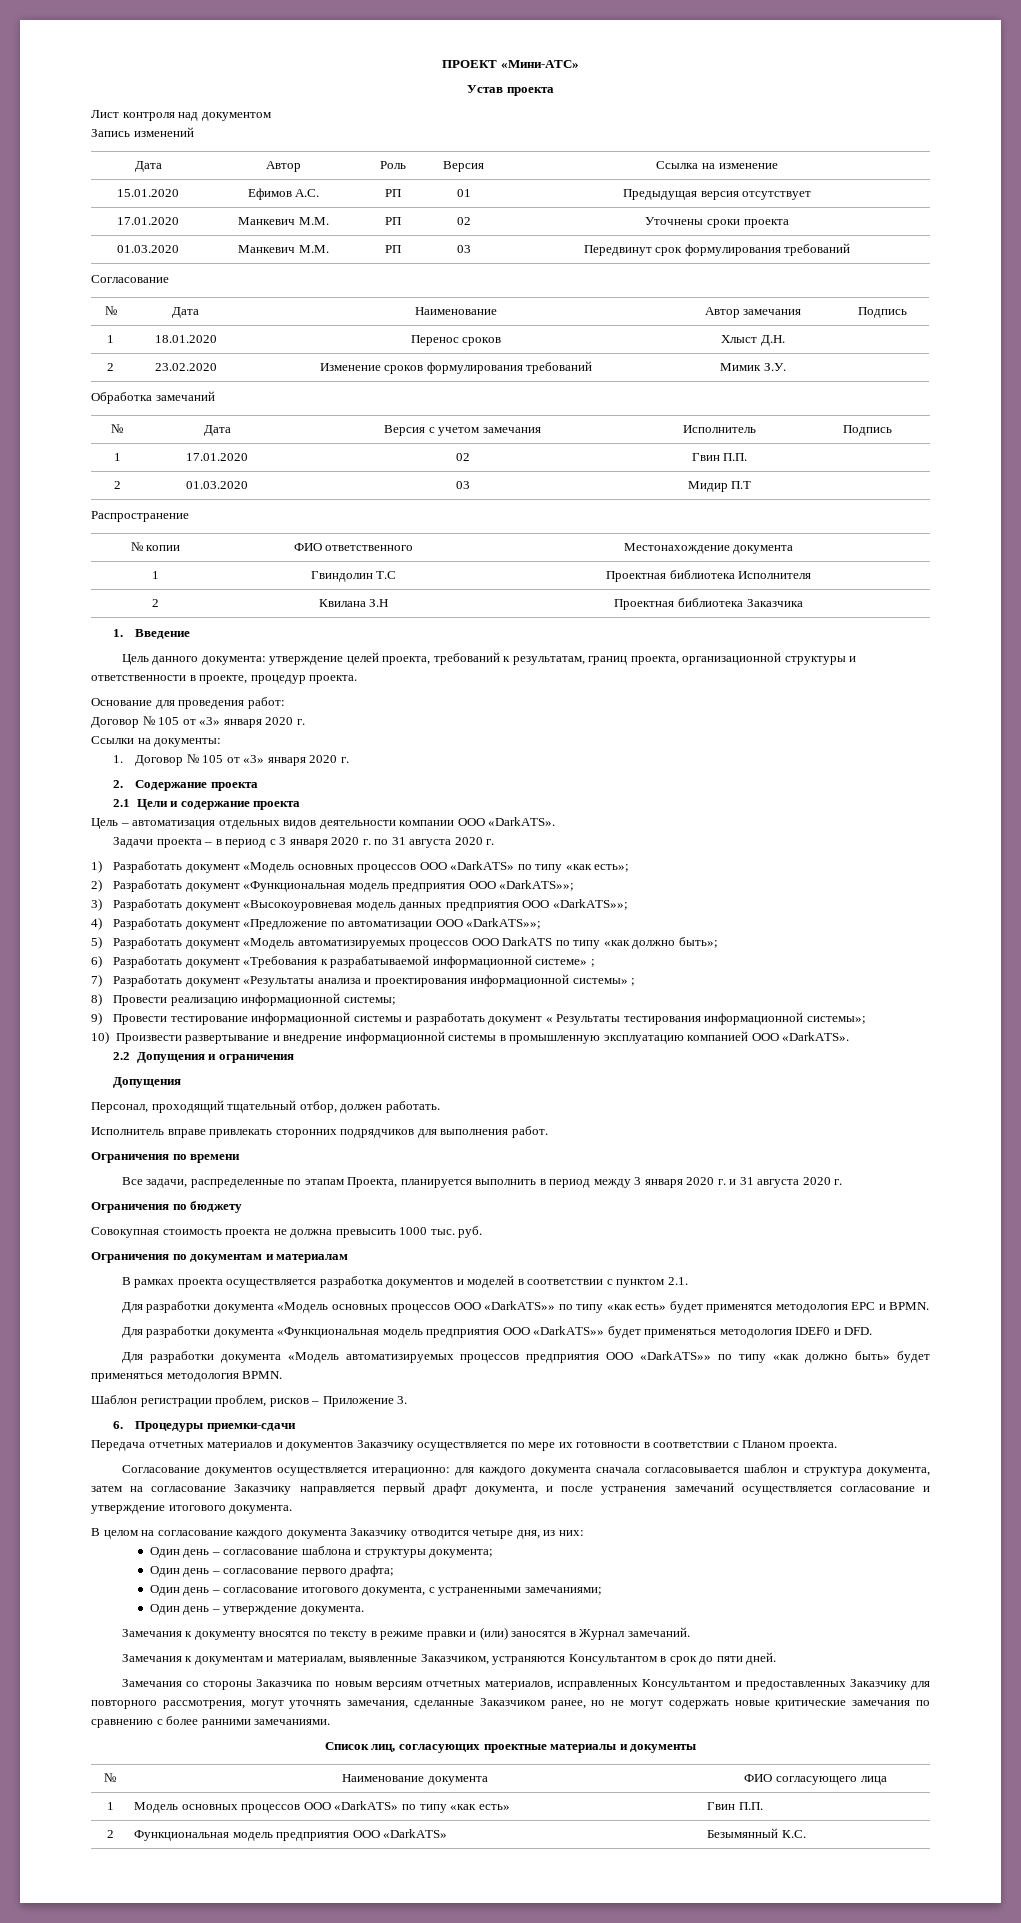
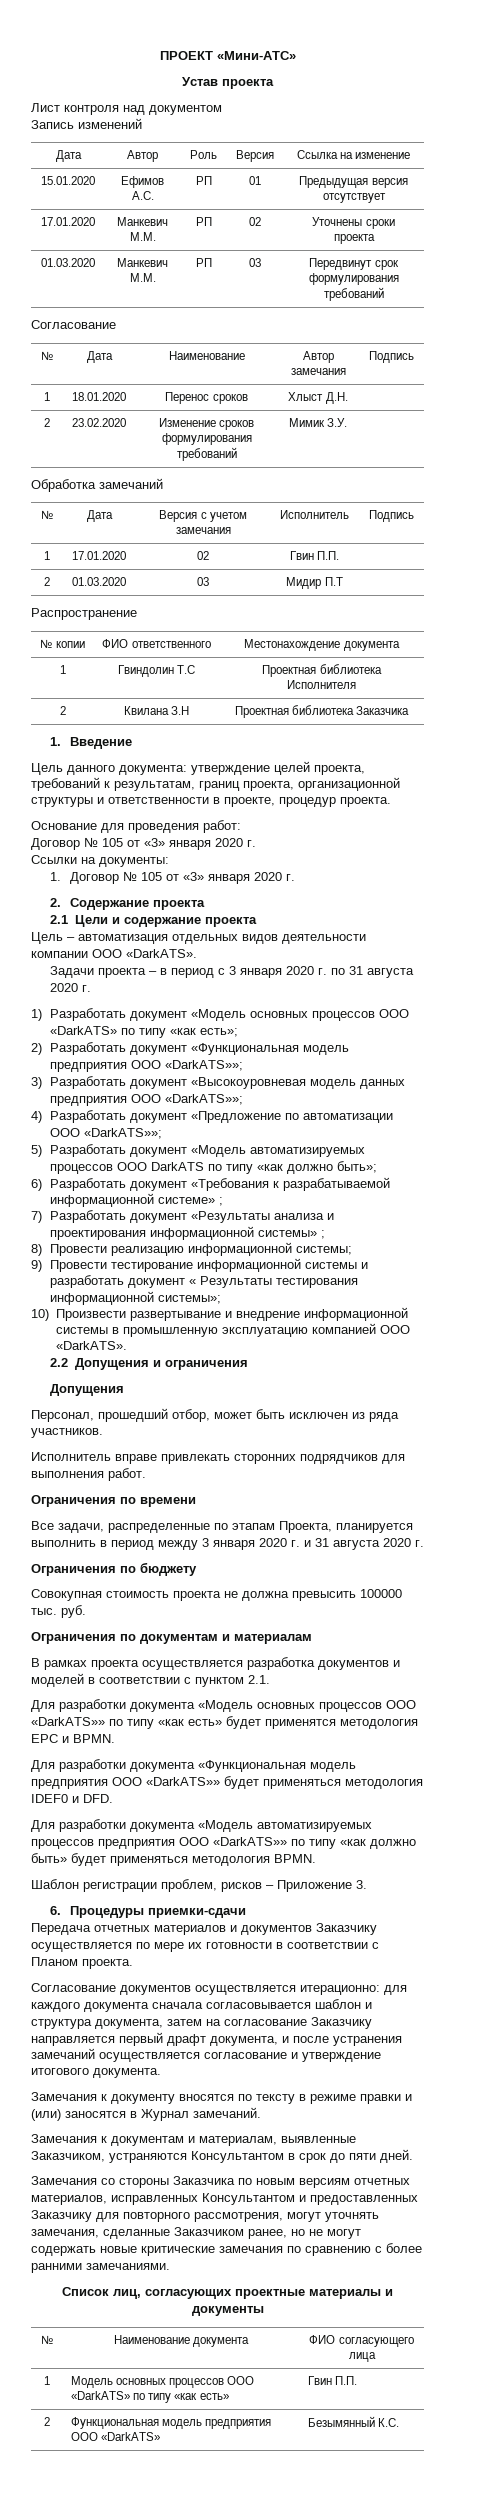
[151,1100,440,1113] проходящий тщательный отбор, должен работать. -> [98,1408,399,1422] [31,1428,103,1438] прошедший отбор, может быть исключен из ряда участников.
[399,1227,428,1235] 1000 -> [360,1589,402,1598] 100000
[91,1528,584,1539] [149,1546,494,1558] [149,1565,395,1577] [149,1585,602,1596] [149,1604,364,1615] // В целом на согласование каждого документа Заказчику отводится четыре дня, из них: // Один день – согласование шаблона и структуры документа; // Один день – согласование первого драфта; // Один день – согласование итогового документа, с устраненными замечаниями; // Один день – утверждение документа. -> (161, 2073) none

